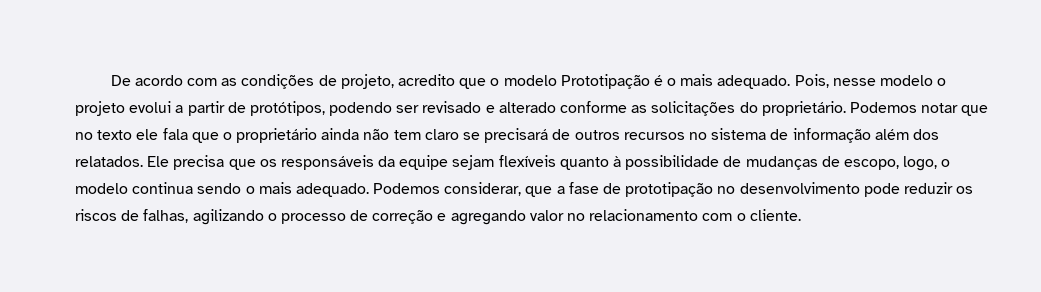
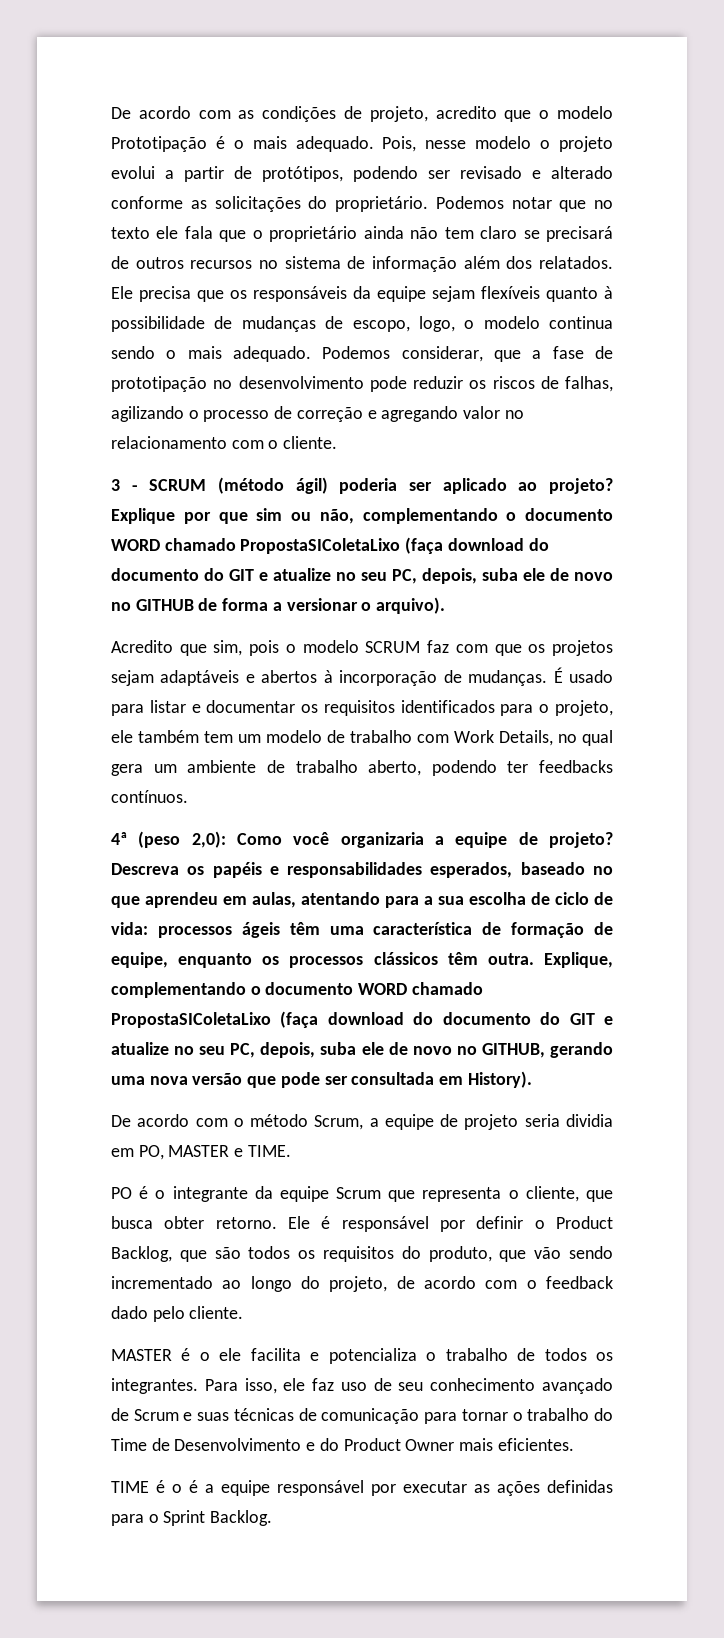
(801, 215) none -> [111,477,613,494] [111,508,613,524] [111,537,549,554] [111,568,613,584] [111,597,446,614] [111,640,613,656] [111,667,614,686] [111,700,613,716] [111,730,613,746] [111,760,613,776] [111,790,188,803] [111,831,613,848] [111,862,613,878] [111,892,613,908] [111,922,613,938] [111,952,613,968] [111,982,483,998] [111,1011,614,1028] [111,1042,613,1058] [111,1071,532,1088] [111,1114,613,1130] [111,1145,291,1160] [111,1186,613,1202] [111,1216,613,1232] [111,1246,613,1262] [111,1276,613,1292] [111,1306,244,1322] [111,1348,613,1364] [111,1378,613,1394] [111,1408,613,1424] [111,1438,574,1451] [111,1480,613,1496] [111,1510,273,1526] // 3 - SCRUM (método ágil) poderia ser aplicado ao projeto? Explique por que sim ou não, complementando o documento WORD chamado PropostaSIColetaLixo (faça download do documento do GIT e atualize no seu PC, depois, suba ele de novo no GITHUB de forma a versionar o arquivo). // Acredito que sim, pois o modelo SCRUM faz com que os projetos sejam adaptáveis e abertos à incorporação de mudanças. É usado para listar e documentar os requisitos identificados para o projeto, ele também tem um modelo de trabalho com Work Details, no qual gera um ambiente de trabalho aberto, podendo ter feedbacks contínuos. // 4ª (peso 2,0): Como você organizaria a equipe de projeto? Descreva os papéis e responsabilidades esperados, baseado no que aprendeu em aulas, atentando para a sua escolha de ciclo de vida: processos ágeis têm uma característica de formação de equipe, enquanto os processos clássicos têm outra. Explique, complementando o documento WORD chamado PropostaSIColetaLixo (faça download do documento do GIT e atualize no seu PC, depois, suba ele de novo no GITHUB, gerando uma nova versão que pode ser consultada em History). // De acordo com o método Scrum, a equipe de projeto seria dividia em PO, MASTER e TIME. // PO é o integrante da equipe Scrum que representa o cliente, que busca obter retorno. Ele é responsável por definir o Product Backlog, que são todos os requisitos do produto, que vão sendo incrementado ao longo do projeto, de acordo com o feedback dado pelo cliente. // MASTER é o ele facilita e potencializa o trabalho de todos os integrantes. Para isso, ele faz uso de seu conhecimento avançado de Scrum e suas técnicas de comunicação para tornar o trabalho do Time de Desenvolvimento e do Product Owner mais eficientes. // TIME é o é a equipe responsável por executar as ações definidas para o Sprint Backlog.

